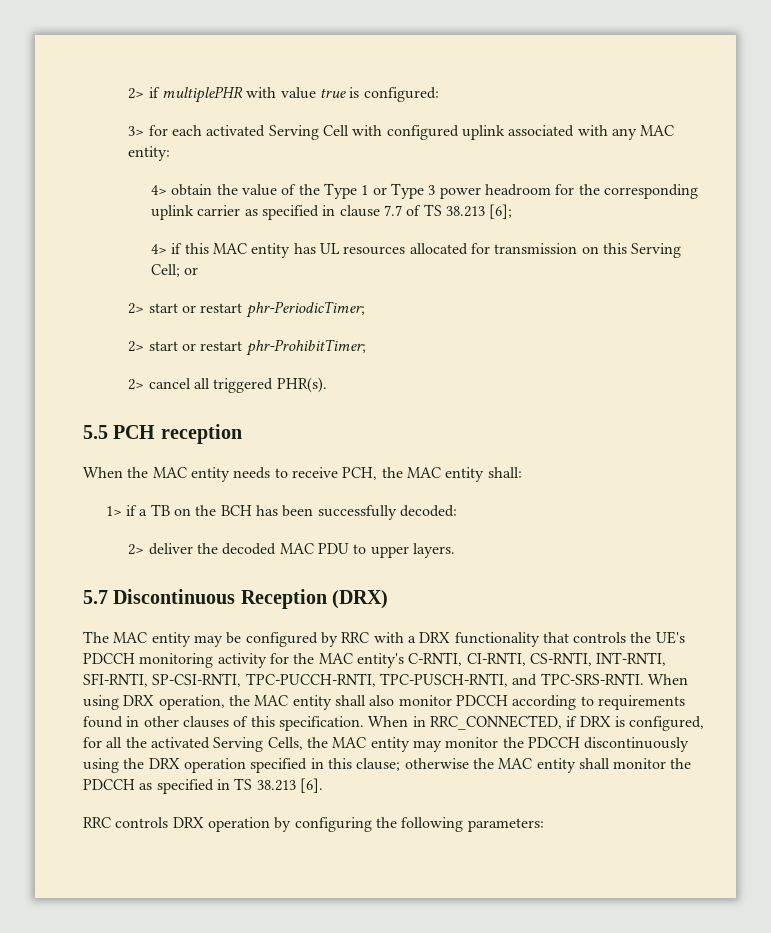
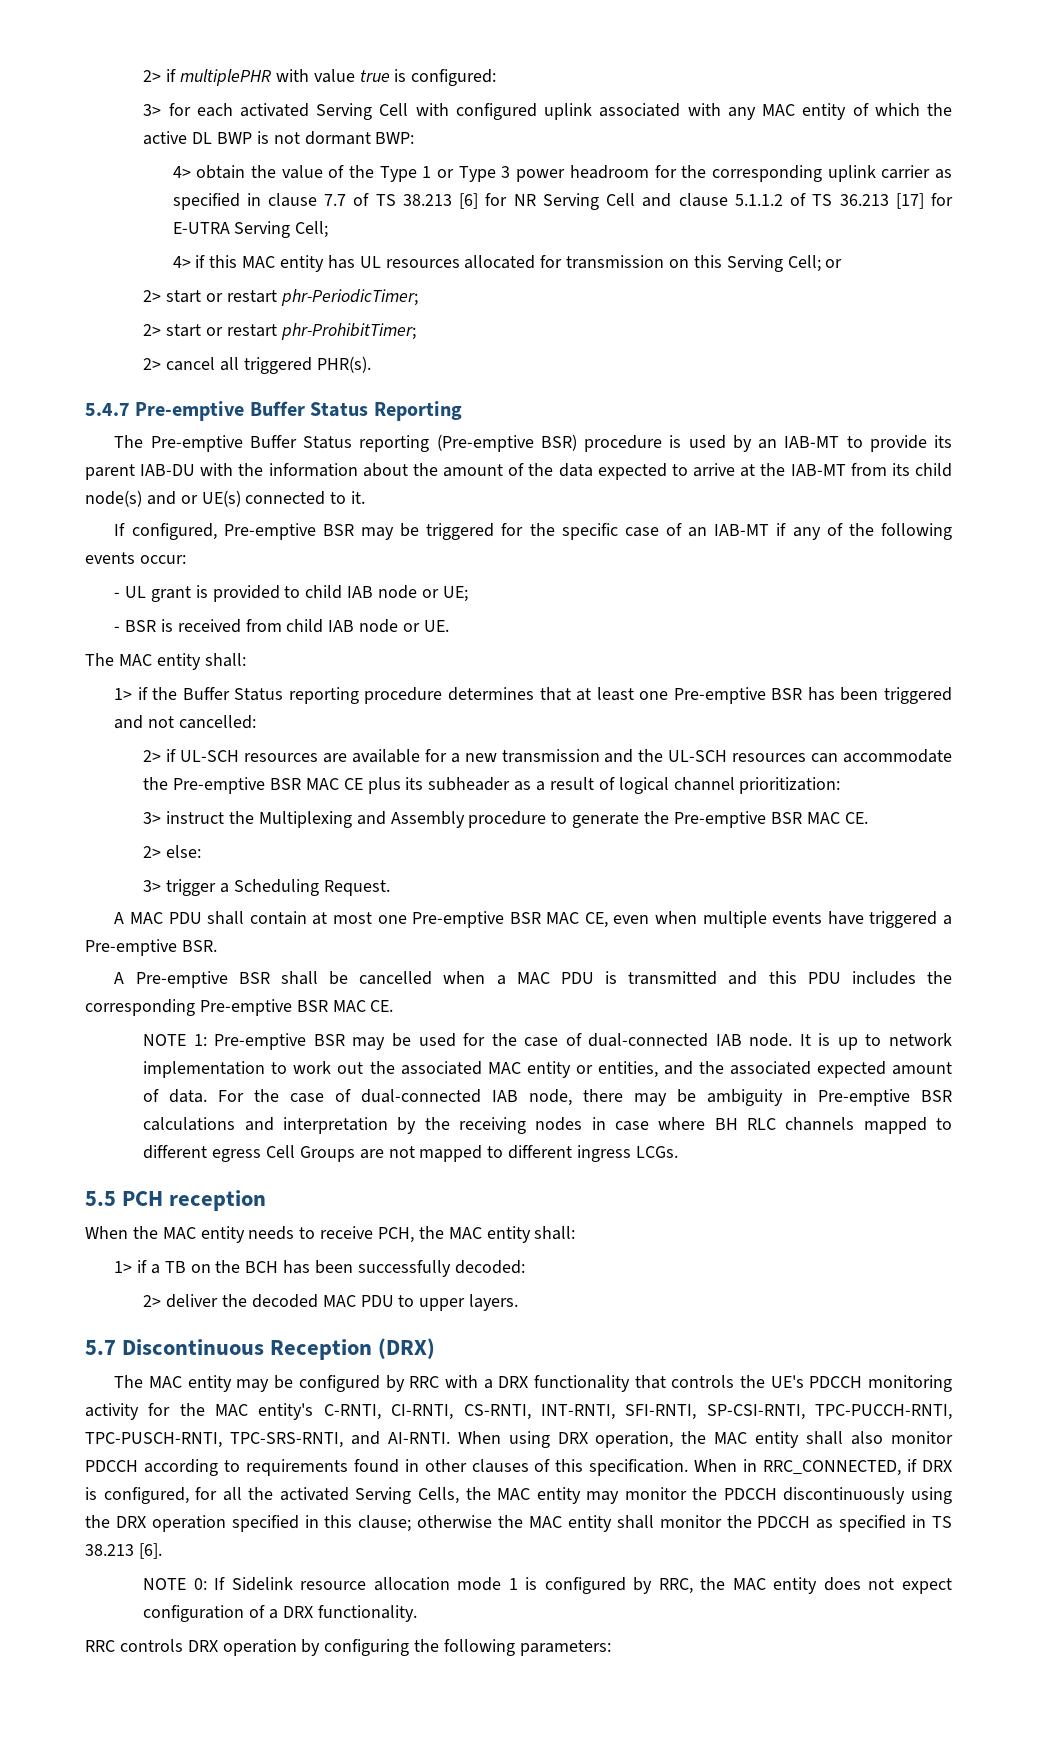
[128,146,171,161] entity: -> [802,103,952,120] [143,131,415,145] entity of which the active DL BWP is not dormant BWP:
[489,204,513,219] [6]; -> [459,193,954,210] [172,221,329,238] [6] for NR Serving Cell and clause 5.1.1.2 of TS 36.213 [17] for E-UTRA Serving Cell;
(327, 385) none -> [85,401,462,421] [114,434,952,452] [85,463,952,480] [85,490,366,507] [114,523,952,540] [85,552,186,564] [114,585,468,602] [114,619,449,633] [85,653,246,670] [114,687,952,704] [114,715,256,729] [143,749,952,763] [143,777,841,794] [143,811,868,828] [143,845,202,858] [143,879,390,896] [114,911,952,928] [85,939,217,956] [114,971,953,988] [85,999,394,1016] [143,1033,953,1050] [143,1061,952,1078] [143,1089,952,1106] [143,1117,953,1134] [143,1145,678,1162] // 5.4.7 Pre-emptive Buffer Status Reporting // The Pre-emptive Buffer Status reporting (Pre-emptive BSR) procedure is used by an IAB-MT to provide its parent IAB-DU with the information about the amount of the data expected to arrive at the IAB-MT from its child node(s) and or UE(s) connected to it. // If configured, Pre-emptive BSR may be triggered for the specific case of an IAB-MT if any of the following events occur: // - UL grant is provided to child IAB node or UE; // - BSR is received from child IAB node or UE. // The MAC entity shall: // 1> if the Buffer Status reporting procedure determines that at least one Pre-emptive BSR has been triggered and not cancelled: // 2> if UL-SCH resources are available for a new transmission and the UL-SCH resources can accommodate the Pre-emptive BSR MAC CE plus its subheader as a result of logical channel prioritization: // 3> instruct the Multiplexing and Assembly procedure to generate the Pre-emptive BSR MAC CE. // 2> else: // 3> trigger a Scheduling Request. // A MAC PDU shall contain at most one Pre-emptive BSR MAC CE, even when multiple events have triggered a Pre-emptive BSR. // A Pre-emptive BSR shall be cancelled when a MAC PDU is transmitted and this PDU includes the corresponding Pre-emptive BSR MAC CE. // NOTE 1: Pre-emptive BSR may be used for the case of dual-connected IAB node. It is up to network implementation to work out the associated MAC entity or entities, and the associated expected amount of data. For the case of dual-connected IAB node, there may be ambiguity in Pre-emptive BSR calculations and interpretation by the receiving nodes in case where BH RLC channels mapped to different egress Cell Groups are not mapped to different ingress LCGs.
[512,673,644,686] and TPC-SRS-RNTI. -> [229,1431,450,1448] TPC-SRS-RNTI, and AI-RNTI.
(323, 785) none -> [143,1577,953,1594] [143,1605,417,1622] // NOTE 0: If Sidelink resource allocation mode 1 is configured by RRC, the MAC entity does not expect configuration of a DRX functionality.

